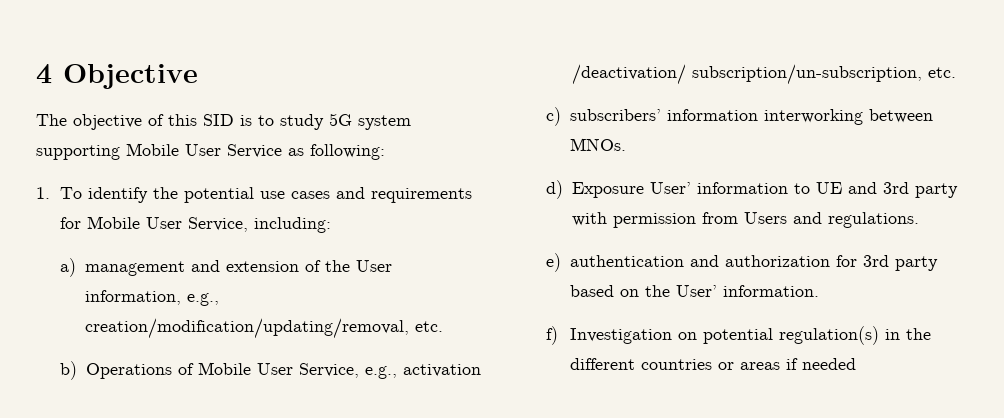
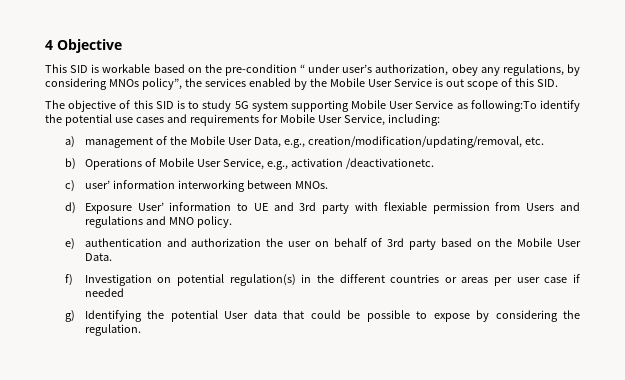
(198, 76) none -> [45,64,580,76] [45,78,558,90] // This SID is workable based on the pre-condition “ under user’s authorization, obey any regulations, by considering MNOs policy”, the services enabled by the Mobile User Service is out scope of this SID.
[310,144,385,160] [36,187,83,199] following: // 1. To -> [470,100,537,112] following:To
[190,260,392,272] [84,290,181,305] and extension of the User information, -> [155,136,281,148] of the Mobile User Data,
[571,64,956,85] /deactivation/ subscription/un-subscription, etc. -> [345,158,434,169] /deactivationetc.
[570,109,662,121] subscribers’ -> [84,180,110,189] user’
(607, 219) none -> [383,202,427,211] flexiable
[827,212,919,228] regulations. -> [84,216,232,228] regulations and MNO policy.
[836,255,858,267] for -> [266,238,383,247] the user on behalf of
[676,285,820,297] User’ information. -> [517,238,581,247] [84,253,112,261] Mobile User Data.
(781, 366) none -> [494,277,568,286] per user case
(857, 364) none -> [64,310,580,322] [84,324,141,336] // g) Identifying the potential User data that could be possible to expose by considering the regulation.

